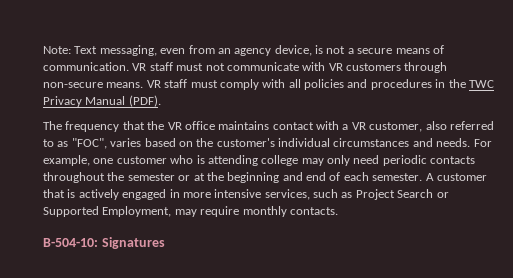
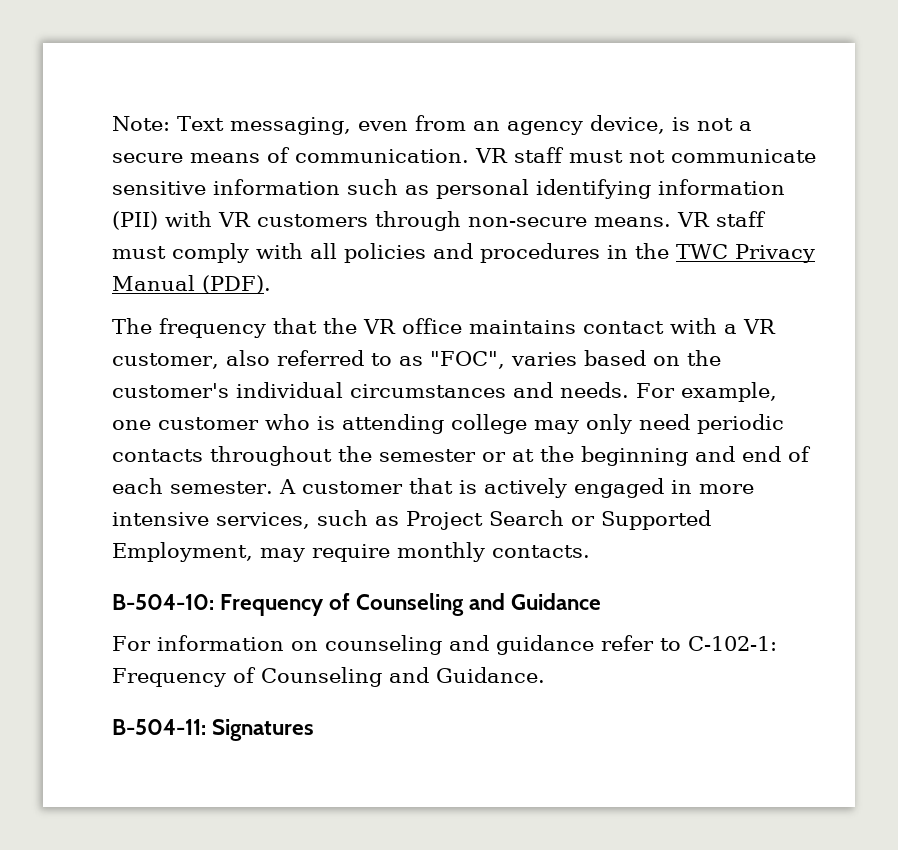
(299, 66) none -> [112,179,785,199] [112,211,158,230] sensitive information such as personal identifying information (PII)
(98, 242) none -> [220,593,602,616] [112,635,777,655] [112,667,545,687] [112,719,206,735] Frequency of Counseling and Guidance // For information on counseling and guidance refer to C-102-1: Frequency of Counseling and Guidance. // B-504-11:

